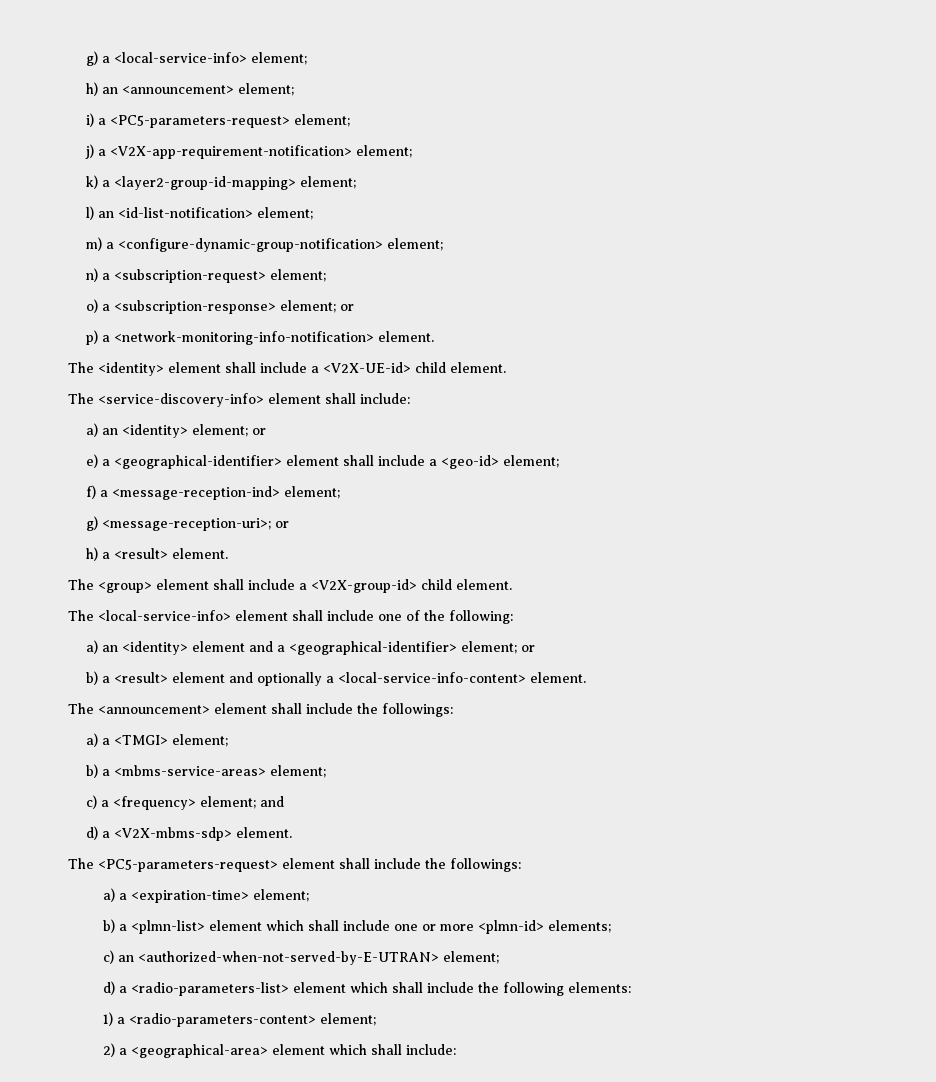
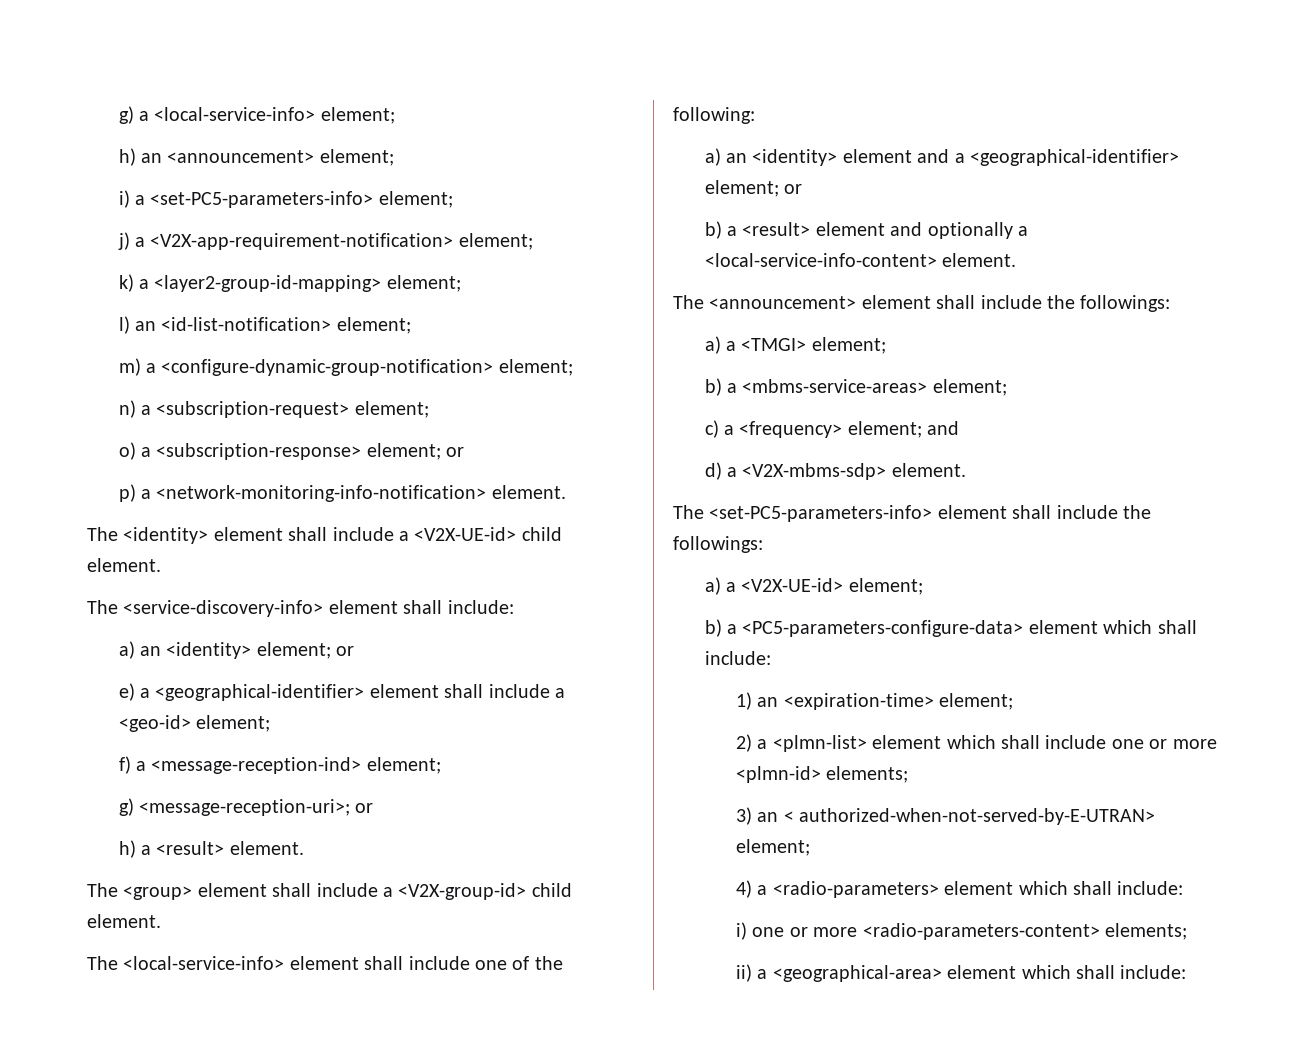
[109,115,290,128] <PC5-parameters-request> -> [150,191,374,208] <set-PC5-parameters-info>
[98,858,521,872] [103,888,128,902] <PC5-parameters-request> element shall include the followings: // a) a -> [709,505,1151,522] [673,536,763,553] [704,577,923,595] [704,619,1197,637] [704,651,771,665] [736,692,779,710] <set-PC5-parameters-info> element shall include the followings: // a) a <V2X-UE-id> element; // b) a <PC5-parameters-configure-data> element which shall include: // 1) an
[103,919,116,933] b) -> [736,734,753,752] 2)
[103,950,500,965] [103,981,632,996] [103,1012,377,1027] [103,1043,116,1057] c) an <authorized-when-not-served-by-E-UTRAN> element; // d) a <radio-parameters-list> element which shall include the following elements: // 1) a <radio-parameters-content> element; // 2) -> [736,807,1156,825] [736,839,811,856] [736,880,1184,898] [736,922,1188,940] [736,964,753,982] 3) an < authorized-when-not-served-by-E-UTRAN> element; // 4) a <radio-parameters> element which shall include: // i) one or more <radio-parameters-content> elements; // ii)

